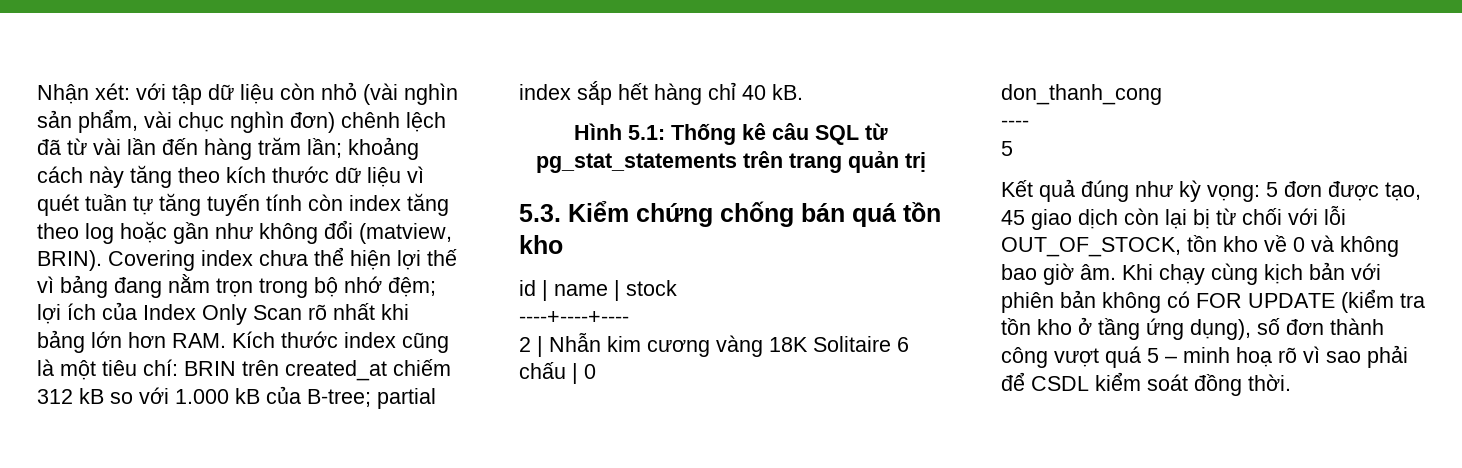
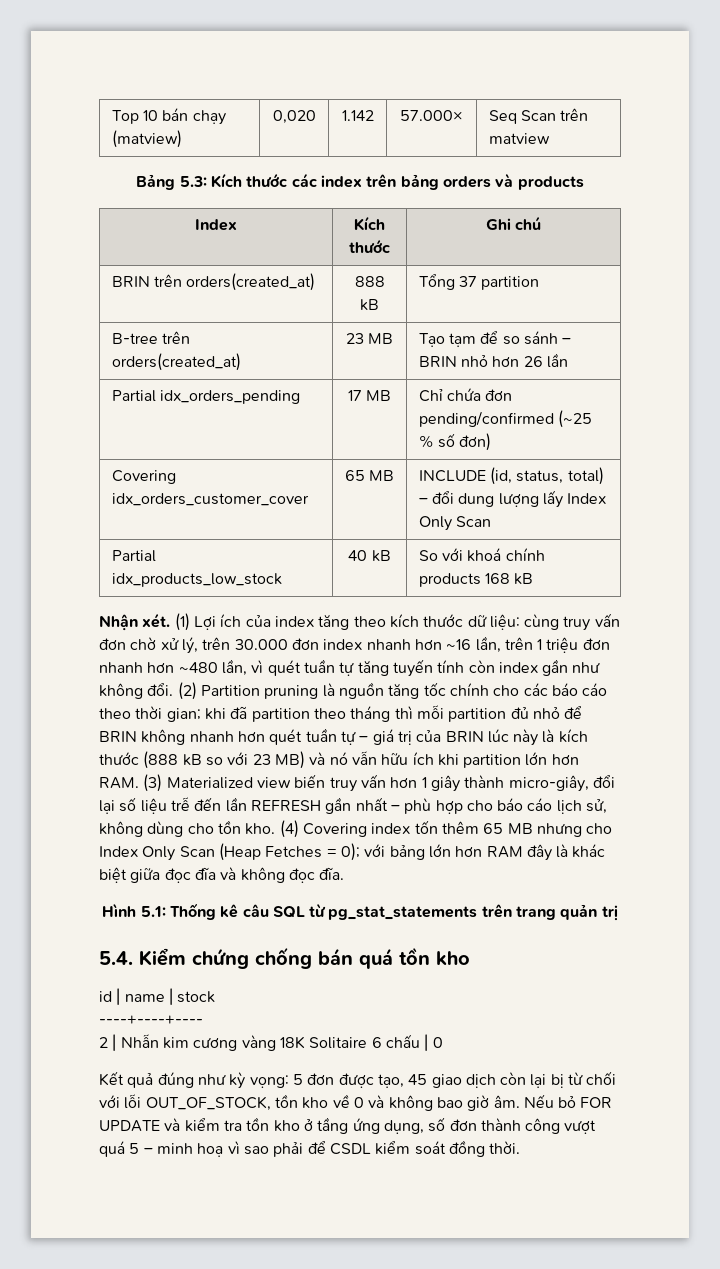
[37,82,458,105] [37,109,446,133] [37,137,419,160] [37,166,124,188] Nhận xét: với tập dữ liệu còn nhỏ (vài nghìn sản phẩm, vài chục nghìn đơn) chênh lệch đã từ vài lần đến hàng trăm lần; khoảng cách này -> [111,108,226,125] [111,130,182,148] [272,110,316,124] [341,110,374,121] [400,110,463,121] [488,108,589,124] [488,133,550,144] [136,173,584,190] [195,219,237,231] [354,216,385,231] [349,239,391,253] [485,216,542,230] [111,273,316,291] [354,276,385,287] [360,299,379,311] [418,274,540,290] [111,331,190,344] [111,353,241,371] [345,333,394,344] [418,331,572,347] [418,353,568,368] [111,390,300,404] [347,390,392,401] [418,388,513,402] [418,410,592,428] [418,433,492,451] [111,470,176,484] [111,493,309,506] [344,470,395,481] [418,467,604,485] [418,490,607,508] [418,516,491,531] [111,550,156,562] [111,573,282,587] [348,550,391,562] [418,548,545,562] [418,573,534,587] [99,613,314,631] Top 10 bán chạy (matview) | 0,020 | 1.142 | 57.000× | Seq Scan trên matview // Bảng 5.3: Kích thước các index trên bảng orders và products // Index | Kích thước | Ghi chú // BRIN trên orders(created_at) | 888 kB | Tổng 37 partition // B-tree trên orders(created_at) | 23 MB | Tạo tạm để so sánh – BRIN nhỏ hơn 26 lần // Partial idx_orders_pending | 17 MB | Chỉ chứa đơn pending/confirmed (~25 % số đơn) // Covering idx_orders_customer_cover | 65 MB | INCLUDE (id, status, total) – đổi dung lượng lấy Index Only Scan // Partial idx_products_low_stock | 40 kB | So với khoá chính products 168 kB // Nhận xét. (1) Lợi ích của index
[367,167,401,187] liệu -> [489,613,620,631] [99,636,610,654] [99,659,247,676] liệu: cùng truy vấn đơn chờ xử lý, trên 30.000 đơn index nhanh hơn ~16 lần, trên 1 triệu đơn nhanh hơn ~480 lần,
[407,193,449,216] [37,220,452,244] [37,247,457,271] [37,274,436,298] [37,302,409,325] [37,330,449,353] [37,359,451,381] [37,386,436,409] [519,81,803,105] tăng theo log hoặc gần như không đổi (matview, BRIN). Covering index chưa thể hiện lợi thế vì bảng đang nằm trọn trong bộ nhớ đệm; lợi ích của Index Only Scan rõ nhất khi bảng lớn hơn RAM. Kích thước index cũng là một tiêu chí: BRIN trên created_at chiếm 312 kB so với 1.000 kB của B-tree; partial index sắp hết hàng chỉ 40 kB. -> [542,659,601,676] [99,682,608,700] [99,705,583,722] [99,728,588,746] [99,751,579,769] [99,774,615,792] [99,797,608,814] [99,820,613,838] [99,843,606,861] [99,867,345,883] gần như không đổi. (2) Partition pruning là nguồn tăng tốc chính cho các báo cáo theo thời gian; khi đã partition theo tháng thì mỗi partition đủ nhỏ để BRIN không nhanh hơn quét tuần tự – giá trị của BRIN lúc này là kích thước (888 kB so với 23 MB) và nó vẫn hữu ích khi partition lớn hơn RAM. (3) Materialized view biến truy vấn hơn 1 giây thành micro-giây, đổi lại số liệu trễ đến lần REFRESH gần nhất – phù hợp cho báo cáo lịch sử, không dùng cho tồn kho. (4) Covering index tốn thêm 65 MB nhưng cho Index Only Scan (Heap Fetches = 0); với bảng lớn hơn RAM đây là khác biệt giữa đọc đĩa và không đọc đĩa.
[519,204,561,222] 5.3. -> [99,951,133,965] 5.4.
[1001,84,1162,105] [1001,120,1029,128] [1001,141,1013,156] // don_thanh_cong // ---- // 5 -> (443, 1042) none
[1122,262,1381,285] [1001,289,1394,313] Khi chạy cùng kịch bản với phiên bản không có FOR UPDATE (kiểm -> [523,1094,613,1108] [99,1118,220,1132] Nếu bỏ FOR UPDATE và kiểm
[1190,319,1251,340] dụng), -> [383,1120,424,1134] dụng,
[1278,347,1297,363] rõ -> (224, 1150) none

